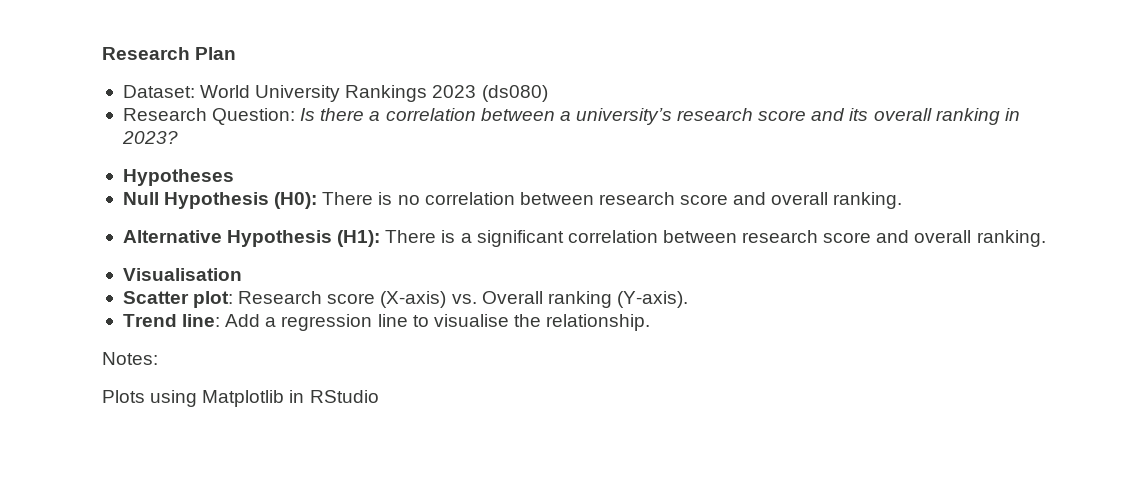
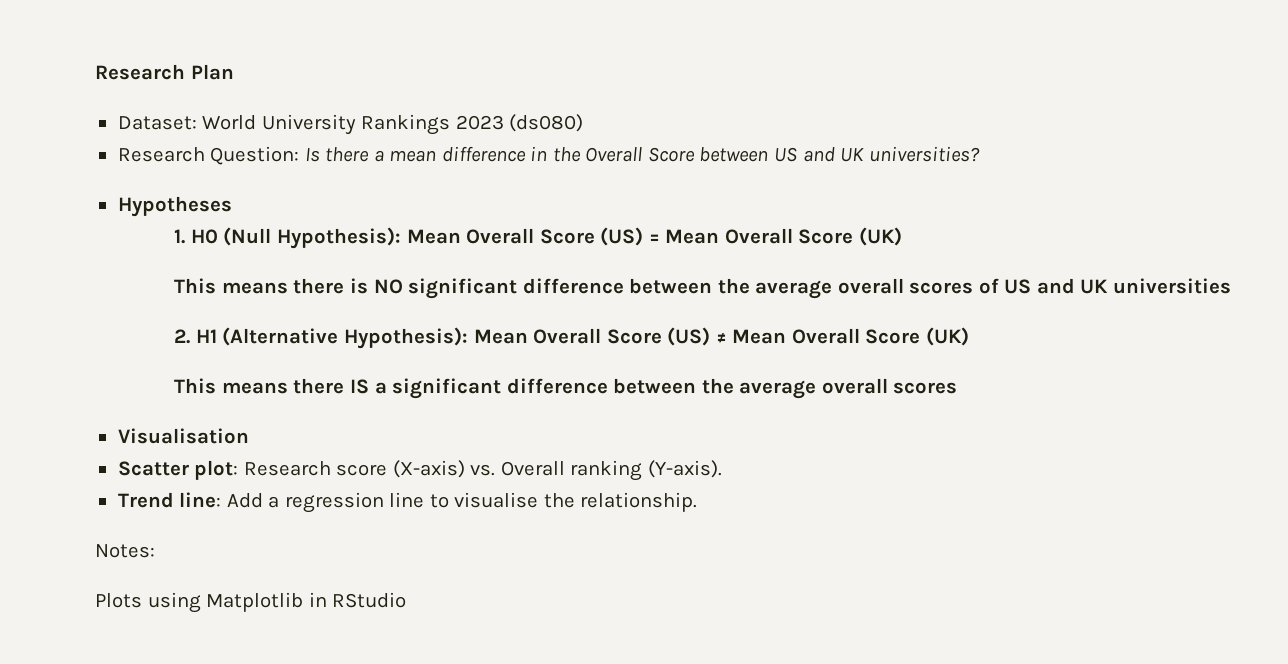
[385,108,1020,125] [121,131,178,144] [122,169,234,186] [122,192,903,209] [122,230,1046,247] correlation between a university’s research score and its overall ranking in 2023? // Hypotheses // Null Hypothesis (H0): There is no correlation between research score and overall ranking. // Alternative Hypothesis (H1): There is a significant correlation between research score and overall ranking. -> [389,146,980,162] [117,196,232,217] [174,227,902,249] [174,278,1231,299] [174,327,969,349] [174,378,958,399] mean difference in the Overall Score between US and UK universities? // Hypotheses // 1. H0 (Null Hypothesis): Mean Overall Score (US) = Mean Overall Score (UK) // This means there is NO significant difference between the average overall scores of US and UK universities // 2. H1 (Alternative Hypothesis): Mean Overall Score (US) ≠ Mean Overall Score (UK) // This means there IS a significant difference between the average overall scores

